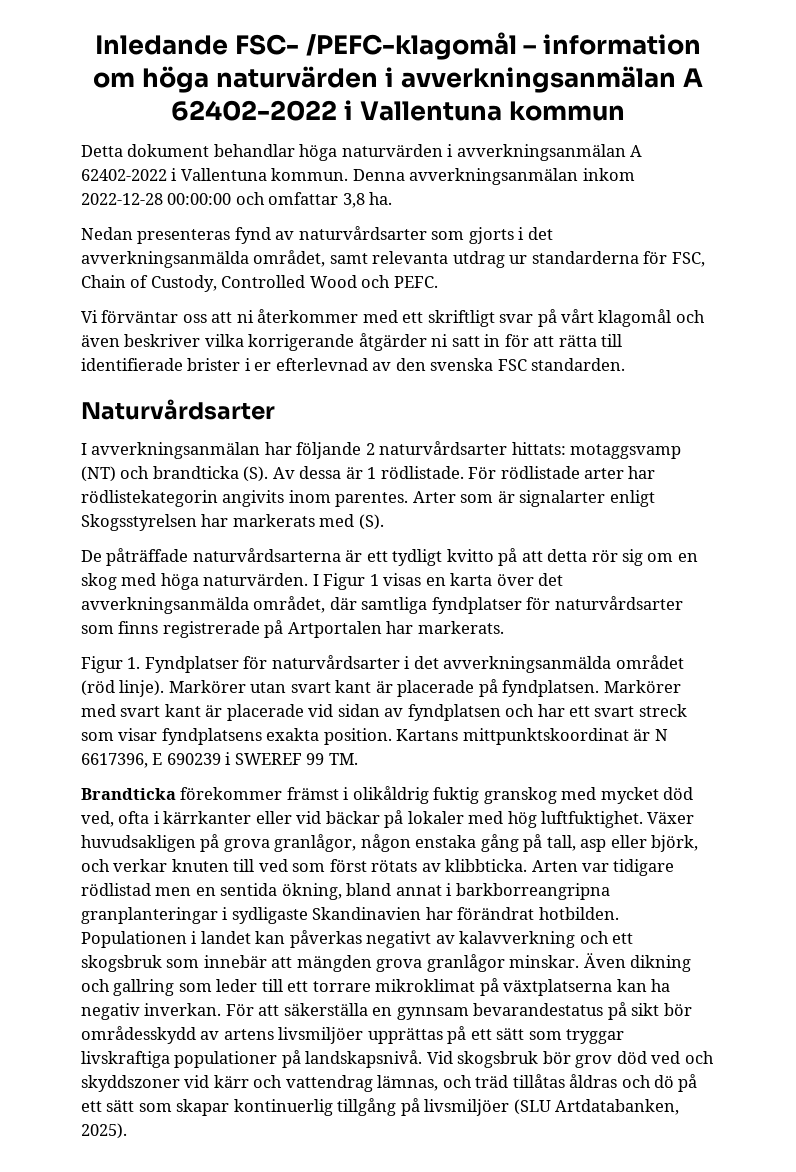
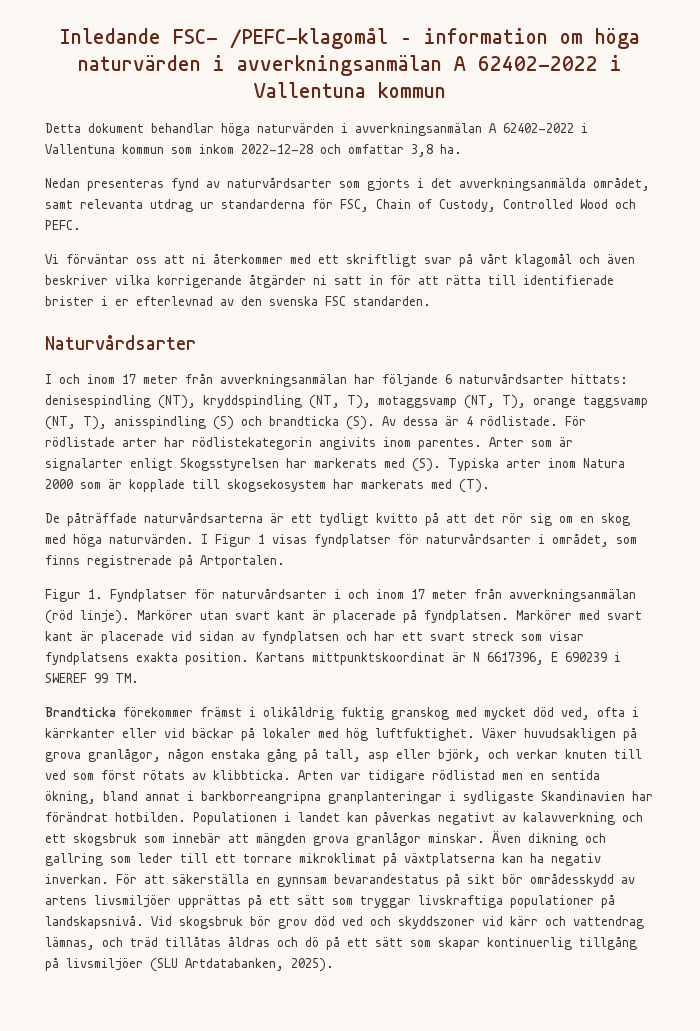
[271,168,579,185] kommun. Denna avverkningsanmälan -> [122,144,192,154] kommun som
[167,193,232,205] 00:00:00 -> (313, 149) none
(87, 449) none -> [59,373,213,384] och inom 17 meter från
[365,443,375,455] 2 -> [445,374,452,384] 6
[570,444,682,459] [81,466,116,482] motaggsvamp (NT) -> [45,395,648,409] [45,416,234,430] denisespindling (NT), kryddspindling (NT, T), motaggsvamp (NT, T), orange taggsvamp (NT, T), anisspindling (S)
[367,467,377,479] 1 -> [466,416,473,426] 4
(384, 522) none -> [448,458,625,471] [45,479,490,493] Typiska arter inom Natura 2000 som är kopplade till skogsekosystem har markerats med (T).
[547,549,588,562] detta -> [474,513,495,523] det
[425,573,564,586] [81,596,428,614] en karta över det avverkningsanmälda området, där samtliga -> (307, 539) none
(683, 603) none -> [538,533,609,547] i området,
[287,621,504,638] Artportalen har markerats. -> [200,555,285,568] Artportalen.
[413,655,684,673] det avverkningsanmälda området -> [348,588,636,602] och inom 17 meter från avverkningsanmälan

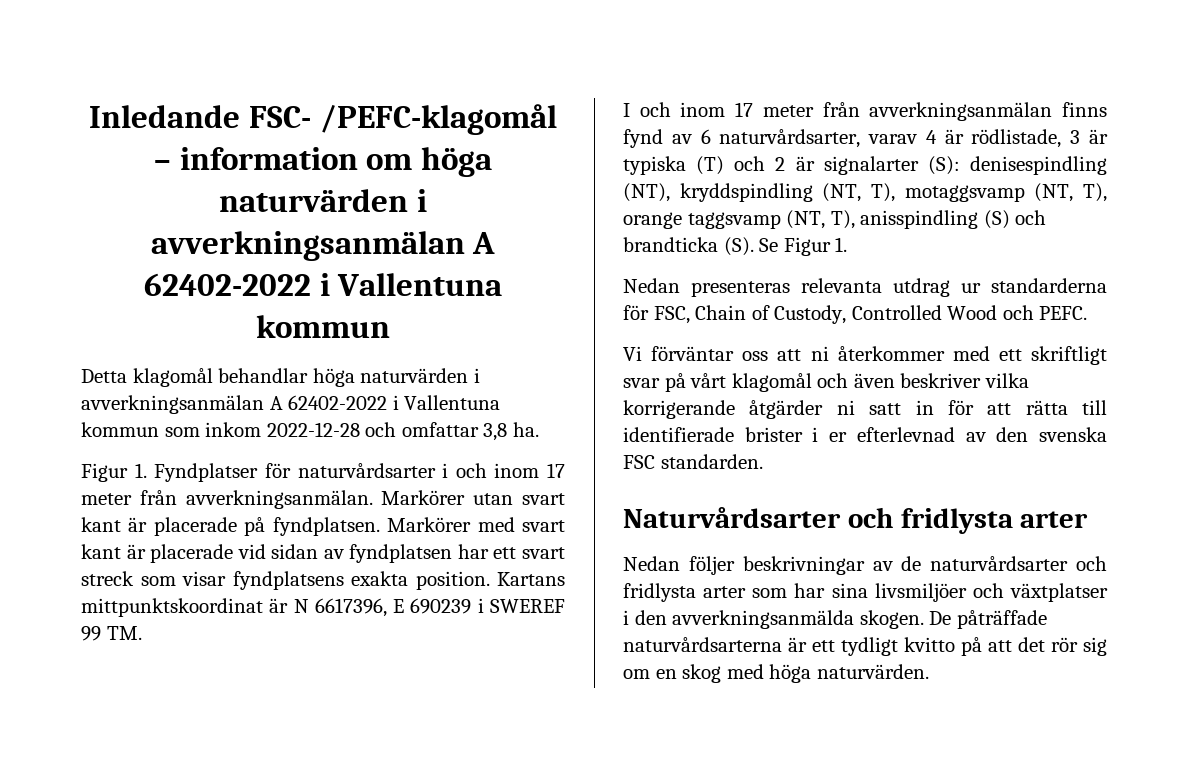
[88,123,144,133] dokument -> [132,368,213,387] klagomål
[45,177,650,191] [45,200,73,209] Nedan presenteras fynd av naturvårdsarter som gjorts i det avverkningsanmälda området, samt -> [81,463,565,482] [81,490,565,509] [81,517,565,536] [81,544,565,563] [81,571,565,590] [81,598,565,617] [81,626,142,641] [623,102,1107,121] [623,129,1108,148] [623,156,1107,175] [623,183,1107,202] [623,210,1047,229] [623,237,848,256] [623,278,790,297] Figur 1. Fyndplatser för naturvårdsarter i och inom 17 meter från avverkningsanmälan. Markörer utan svart kant är placerade på fyndplatsen. Markörer med svart kant är placerade vid sidan av fyndplatsen har ett svart streck som visar fyndplatsens exakta position. Kartans mittpunktskoordinat är N 6617396, E 690239 i SWEREF 99 TM. // I och inom 17 meter från avverkningsanmälan finns fynd av 6 naturvårdsarter, varav 4 är rödlistade, 3 är typiska (T) och 2 är signalarter (S): denisespindling (NT), kryddspindling (NT, T), motaggsvamp (NT, T), orange taggsvamp (NT, T), anisspindling (S) och brandticka (S). Se Figur 1. // Nedan presenteras
[45,373,628,387] [45,395,648,409] [45,416,586,430] [45,437,573,450] [45,458,625,472] [45,479,490,493] // I och inom 17 meter från avverkningsanmälan har följande 6 naturvårdsarter hittats: denisespindling (NT), kryddspindling (NT, T), motaggsvamp (NT, T), orange taggsvamp (NT, T), anisspindling (S) och brandticka (S). Av dessa är 4 rödlistade. För rödlistade arter har rödlistekategorin angivits inom parentes. Arter som är signalarter enligt Skogsstyrelsen har markerats med (S). Typiska arter inom Natura 2000 som är kopplade till skogsekosystem har markerats med (T). // -> [847,507,1089,534] [623,556,1107,575] [623,583,1108,602] [623,610,924,629] och fridlysta arter // Nedan följer beskrivningar av de naturvårdsarter och fridlysta arter som har sina livsmiljöer och växtplatser i den avverkningsanmälda skogen.
[201,533,637,547] [45,554,285,568] [45,588,636,602] [45,609,642,624] [45,631,584,644] [45,652,621,665] [45,673,139,683] [45,706,639,720] [45,727,637,741] [45,748,642,762] [45,770,600,783] [45,791,653,804] [45,811,643,825] [45,830,606,846] [45,852,601,866] [45,873,635,887] [45,894,615,908] [45,915,644,929] [45,936,637,950] [45,957,334,972] I Figur 1 visas fyndplatser för naturvårdsarter i området, som finns registrerade på Artportalen. // Figur 1. Fyndplatser för naturvårdsarter i och inom 17 meter från avverkningsanmälan (röd linje). Markörer utan svart kant är placerade på fyndplatsen. Markörer med svart kant är placerade vid sidan av fyndplatsen och har ett svart streck som visar fyndplatsens exakta position. Kartans mittpunktskoordinat är N 6617396, E 690239 i SWEREF 99 TM. // Brandticka förekommer främst i olikåldrig fuktig granskog med mycket död ved, ofta i kärrkanter eller vid bäckar på lokaler med hög luftfuktighet. Växer huvudsakligen på grova granlågor, någon enstaka gång på tall, asp eller björk, och verkar knuten till ved som först rötats av klibbticka. Arten var tidigare rödlistad men en sentida ökning, bland annat i barkborreangripna granplanteringar i sydligaste Skandinavien har förändrat hotbilden. Populationen i landet kan påverkas negativt av kalavverkning och ett skogsbruk som innebär att mängden grova granlågor minskar. Även dikning och gallring som leder till ett torrare mikroklimat på växtplatserna kan ha negativ inverkan. För att säkerställa en gynnsam bevarandestatus på sikt bör områdesskydd av artens livsmiljöer upprättas på ett sätt som tryggar livskraftiga populationer på landskapsnivå. Vid skogsbruk bör grov död ved och skyddszoner vid kärr och vattendrag lämnas, och träd tillåtas åldras och dö på ett sätt som skapar kontinuerlig tillgång på livsmiljöer (SLU Artdatabanken, 2025). -> (929, 671) none

